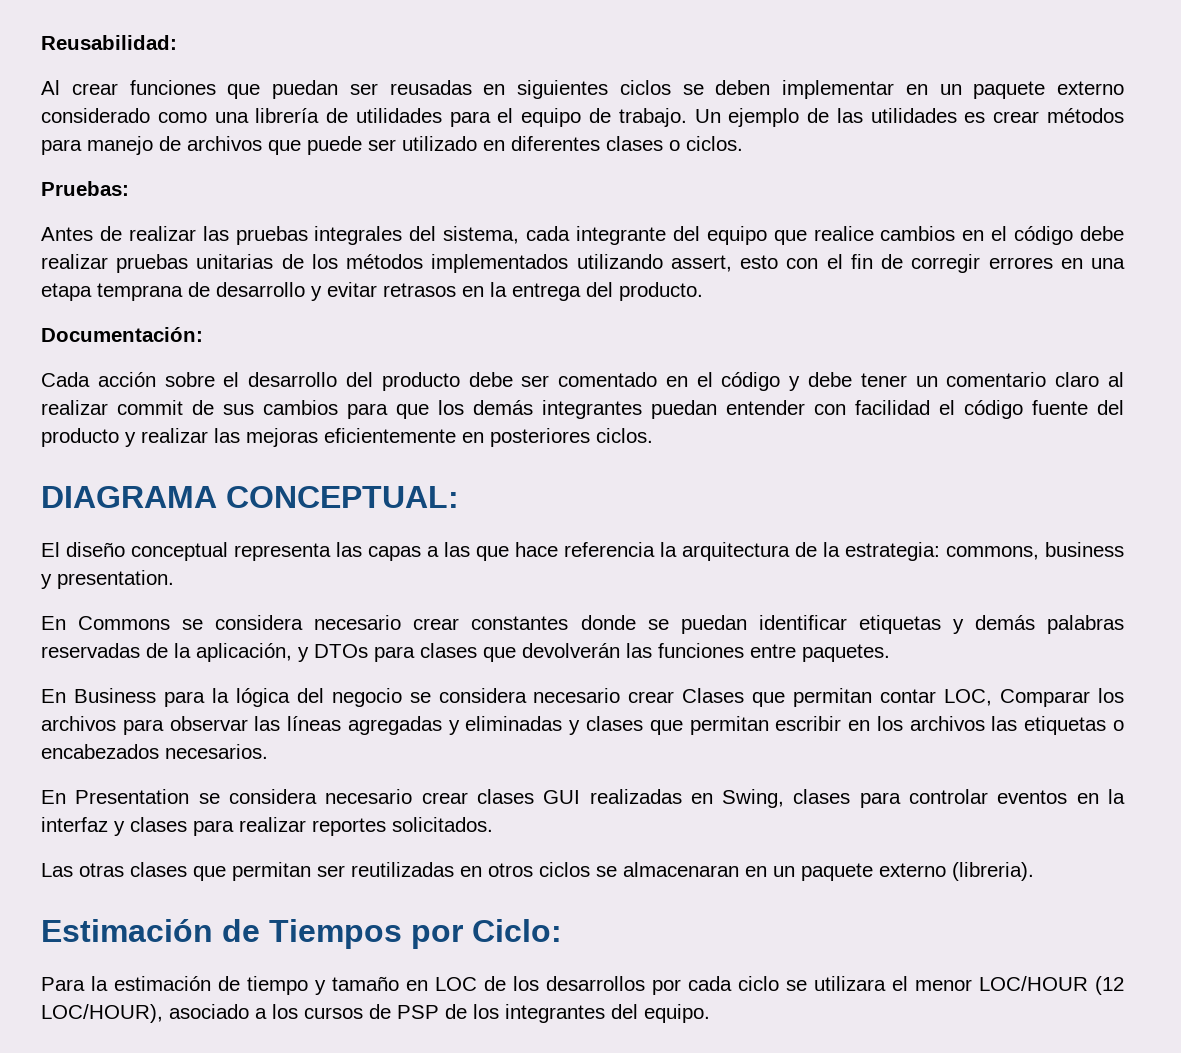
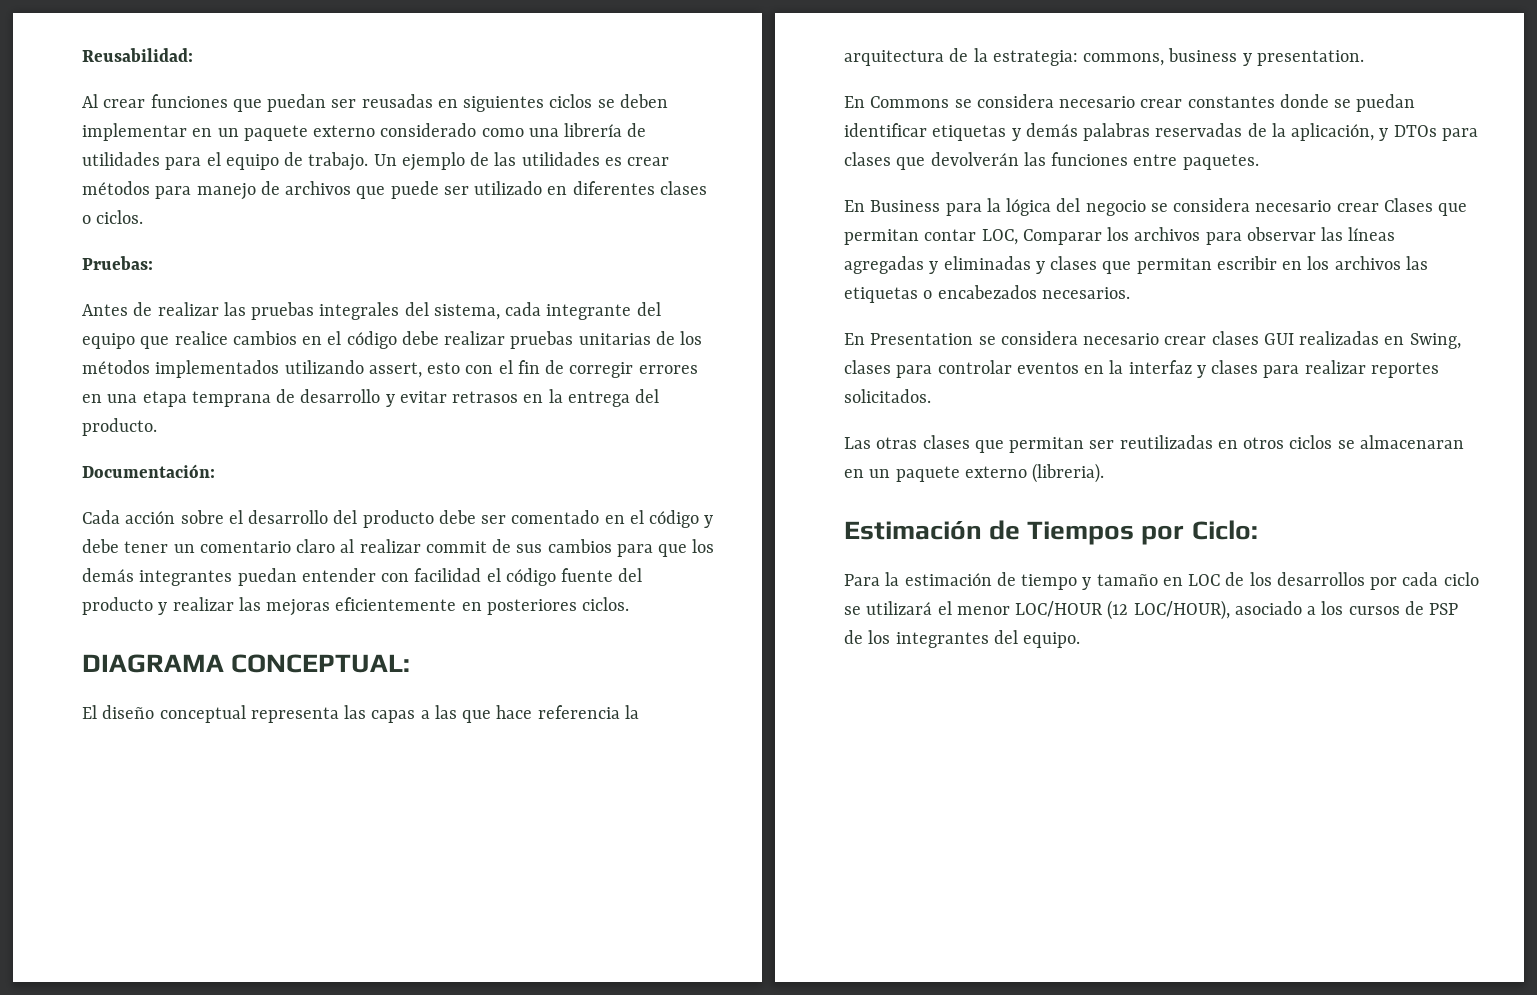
[814,976,886,991] utilizara -> [866,601,933,615] utilizará

